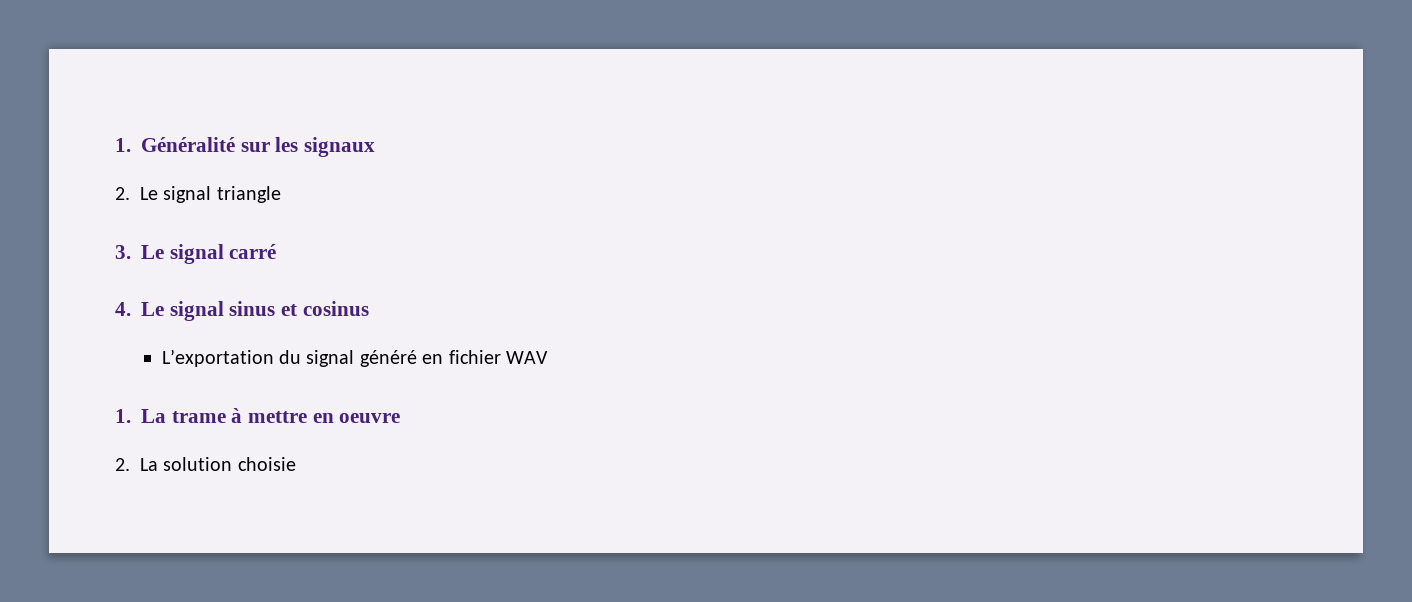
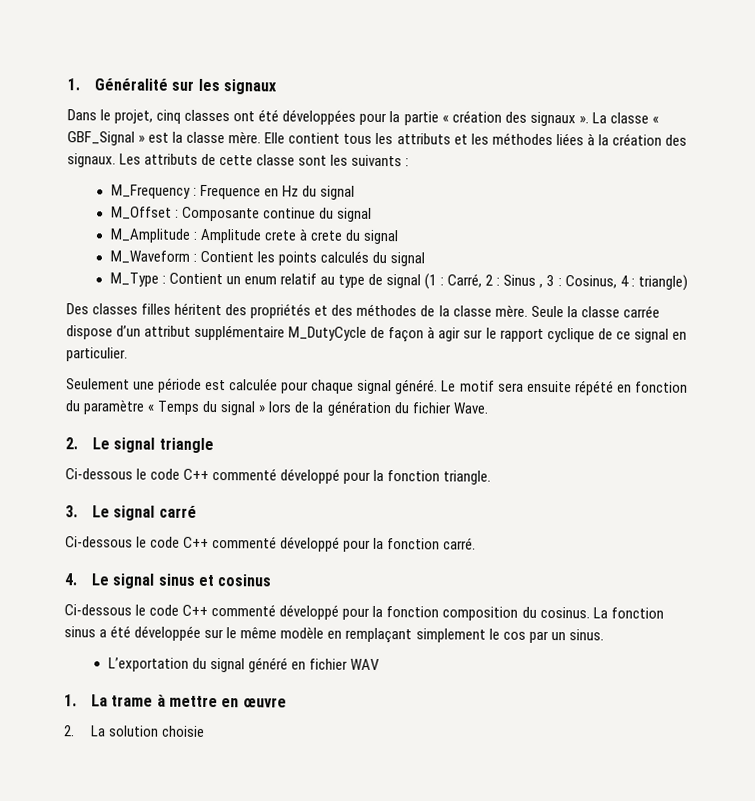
[115,186,281,203] [115,244,277,264] 2. Le signal triangle // 3. Le signal carré -> [67,109,659,127] [67,131,687,146] [67,153,410,168] [110,184,355,200] [110,206,372,222] [109,228,399,245] [109,250,425,267] [109,272,688,291] [66,302,660,319] [66,324,687,343] [66,347,128,362] [66,377,688,396] [65,399,488,417] [65,437,214,454] [65,468,492,485] [65,505,197,521] [65,536,477,552] Dans le projet, cinq classes ont été développées pour la partie « création des signaux ». La classe « GBF_Signal » est la classe mère. Elle contient tous les attributs et les méthodes liées à la création des signaux. Les attributs de cette classe sont les suivants : // M_Frequency : Frequence en Hz du signal // M_Offset : Composante continue du signal // M_Amplitude : Amplitude crete à crete du signal // M_Waveform : Contient les points calculés du signal // M_Type : Contient un enum relatif au type de signal (1 : Carré, 2 : Sinus , 3 : Cosinus, 4 : triangle) // Des classes filles héritent des propriétés et des méthodes de la classe mère. Seule la classe carrée dispose d’un attribut supplémentaire M_DutyCycle de façon à agir sur le rapport cyclique de ce signal en particulier. // Seulement une période est calculée pour chaque signal généré. Le motif sera ensuite répété en fonction du paramètre « Temps du signal » lors de la génération du fichier Wave. // 2. Le signal triangle // Ci-dessous le code C++ commenté développé pour la fonction triangle. // 3. Le signal carré // Ci-dessous le code C++ commenté développé pour la fonction carré.
(369, 308) none -> [64,604,664,621] [64,625,604,644] // Ci-dessous le code C++ commenté développé pour la fonction composition du cosinus. La fonction sinus a été développée sur le même modèle en remplaçant simplement le cos par un sinus.
[339,413,401,423] oeuvre -> [242,697,287,708] œuvre

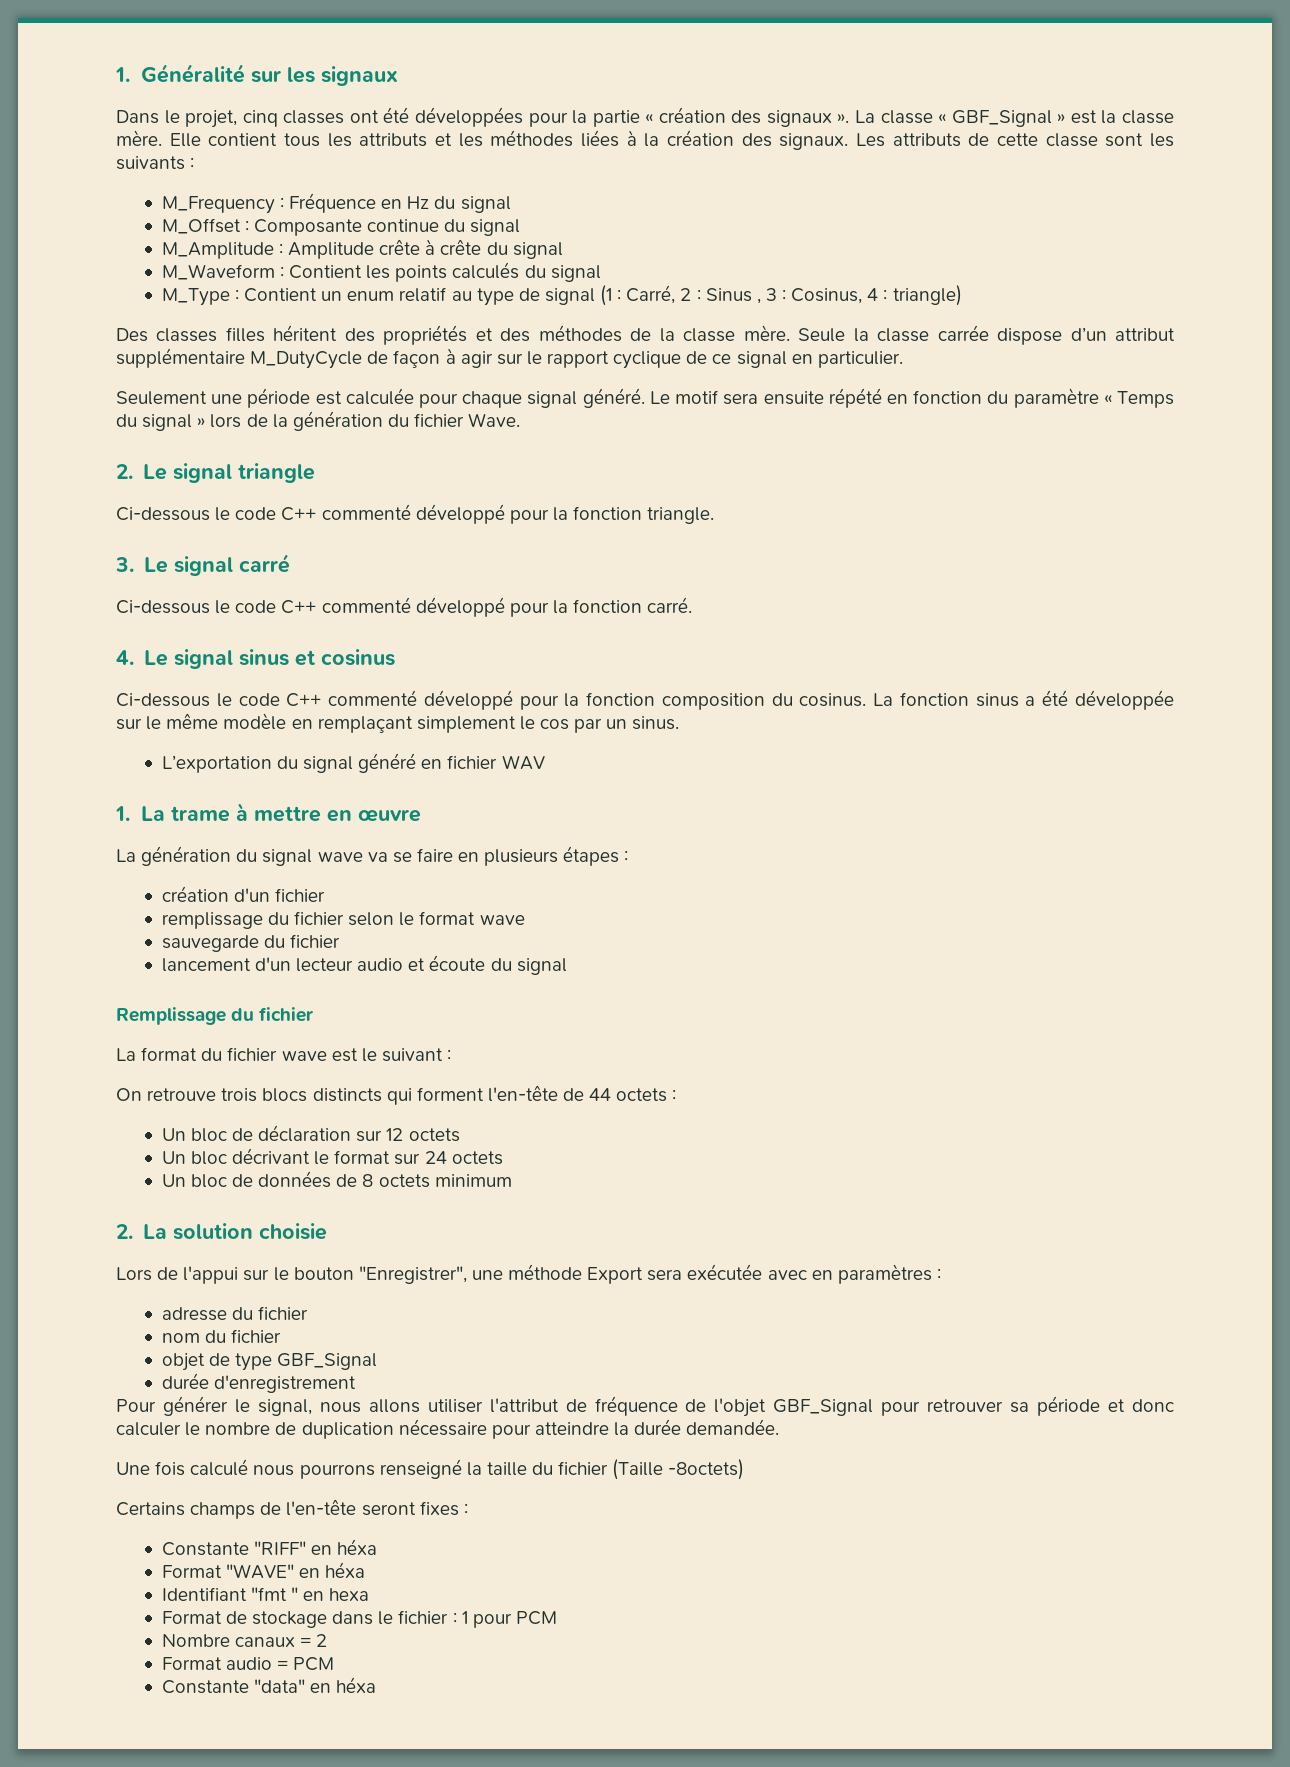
[199,184,261,200] Frequence -> [289,193,377,213] Fréquence
[263,228,343,241] crete à crete -> [379,239,482,255] crête à crête
[64,725,206,737] 2. La solution choisie -> [116,846,629,866] [161,886,326,902] [161,911,525,929] [161,934,341,952] [161,955,567,975] [116,1007,314,1025] [116,1047,452,1062] [116,1085,677,1105] [161,1125,460,1142] [161,1148,503,1165] [161,1171,512,1188] [116,1223,327,1240] [116,1264,941,1284] [161,1306,309,1321] [161,1329,282,1343] [161,1353,378,1371] [161,1373,356,1393] [116,1396,1174,1417] [116,1419,780,1439] [116,1459,745,1480] [116,1499,468,1519] [161,1539,378,1556] [161,1562,366,1579] [161,1587,370,1601] [161,1610,557,1628] [161,1634,328,1647] [161,1657,335,1671] [161,1677,377,1694] La génération du signal wave va se faire en plusieurs étapes : // création d'un fichier // remplissage du fichier selon le format wave // sauvegarde du fichier // lancement d'un lecteur audio et écoute du signal // Remplissage du fichier // La format du fichier wave est le suivant : // On retrouve trois blocs distincts qui forment l'en-tête de 44 octets : // Un bloc de déclaration sur 12 octets // Un bloc décrivant le format sur 24 octets // Un bloc de données de 8 octets minimum // 2. La solution choisie // Lors de l'appui sur le bouton "Enregistrer", une méthode Export sera exécutée avec en paramètres : // adresse du fichier // nom du fichier // objet de type GBF_Signal // durée d'enregistrement // Pour générer le signal, nous allons utiliser l'attribut de fréquence de l'objet GBF_Signal pour retrouver sa période et donc calculer le nombre de duplication nécessaire pour atteindre la durée demandée. // Une fois calculé nous pourrons renseigné la taille du fichier (Taille -8octets) // Certains champs de l'en-tête seront fixes : // Constante "RIFF" en héxa // Format "WAVE" en héxa // Identifiant "fmt " en hexa // Format de stockage dans le fichier : 1 pour PCM // Nombre canaux = 2 // Format audio = PCM // Constante "data" en héxa

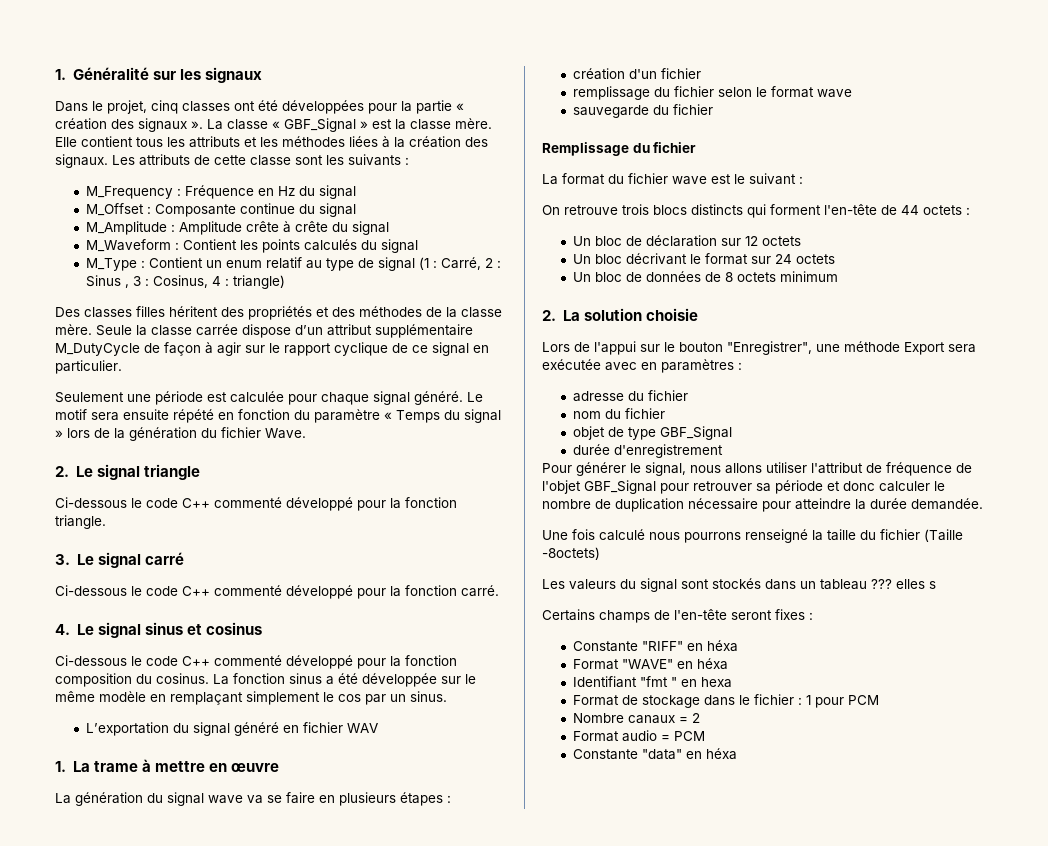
[161,955,567,975] // lancement d'un lecteur audio et écoute du signal -> (713, 109) none
(745, 1469) none -> [542,578,936,592] // Les valeurs du signal sont stockés dans un tableau ??? elles s

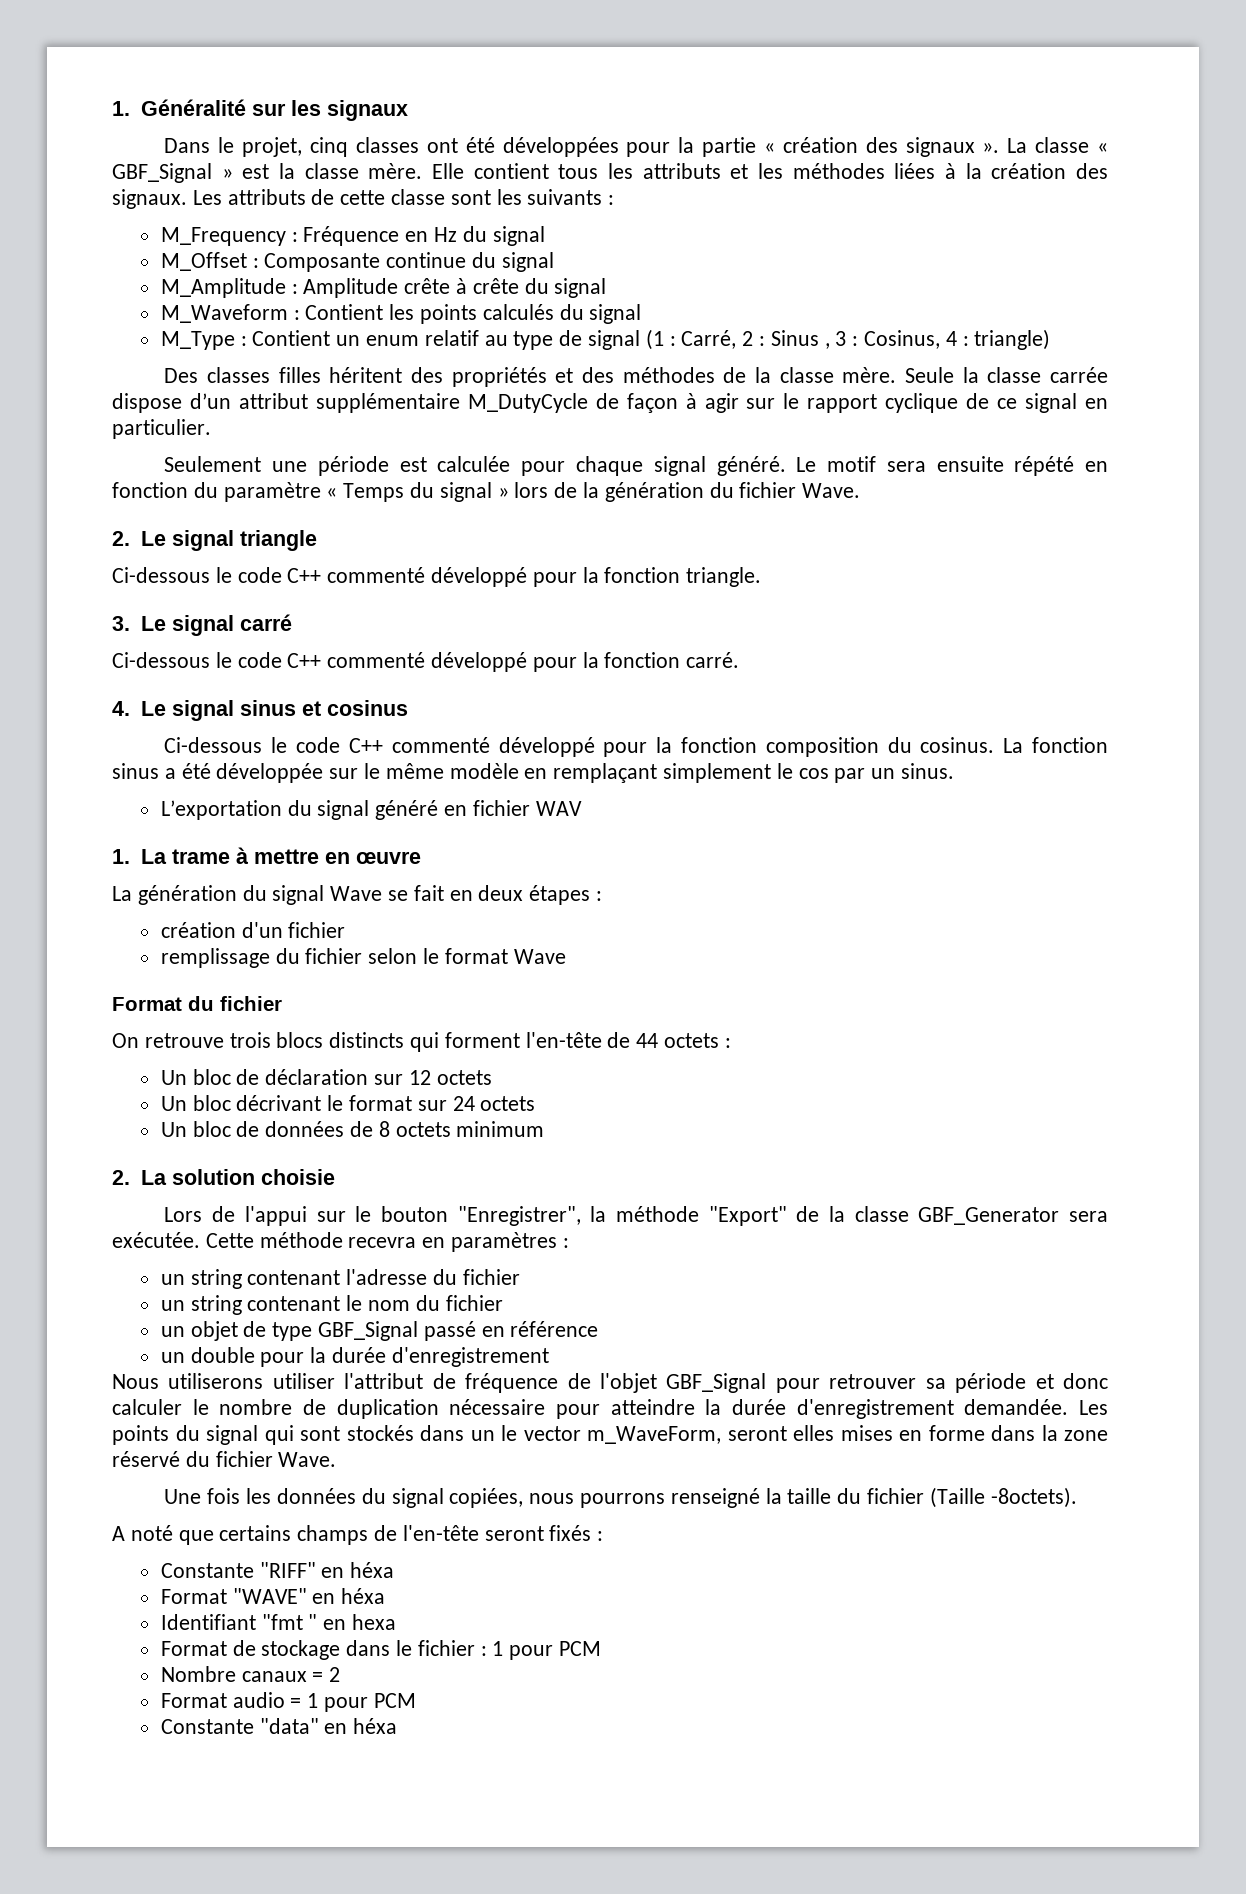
[208,792,396,806] wave va se faire en plusieurs -> [330,885,524,901] Wave se fait en deux
[816,89,852,98] [572,104,713,118] [542,142,697,156] [542,173,803,185] wave // sauvegarde du fichier // Remplissage du fichier // La format du fichier wave est le suivant : -> [513,949,566,964] [112,996,282,1011] Wave // Format du fichier
[816,341,976,355] [542,359,742,373] [572,390,688,402] une méthode Export sera exécutée avec en paramètres : // adresse du fichier // -> [590,1206,1108,1226] [112,1232,569,1252] [160,1269,520,1289] [160,1295,363,1315] la méthode "Export" de la classe GBF_Generator sera exécutée. Cette méthode recevra en paramètres : // un string contenant l'adresse du fichier // un string contenant le
(665, 413) none -> [160,1326,185,1337] un
[572,444,723,458] [542,462,762,476] // durée d'enregistrement // Pour générer le signal, nous allons -> [423,1321,599,1341] [160,1347,549,1367] [112,1373,264,1389] passé en référence // un double pour la durée d'enregistrement // Nous utiliserons
(907, 503) none -> [796,1399,954,1419] d'enregistrement
[542,529,645,541] // Une fois calculé -> [1079,1400,1108,1415] [112,1425,1108,1445] [112,1451,337,1467] [164,1488,524,1508] Les points du signal qui sont stockés dans un le vector m_WaveForm, seront elles mises en forme dans la zone réservé du fichier Wave. // Une fois les données du signal copiées,
[542,547,600,560] [542,578,936,592] [542,609,595,621] -8octets) // Les valeurs du signal sont stockés dans un tableau ??? elles s // Certains -> [990,1487,1077,1508] [112,1525,292,1545] -8octets). // A noté que certains
[775,609,805,620] fixes -> [549,1525,592,1541] fixés
(670, 738) none -> [307,1693,368,1712] 1 pour

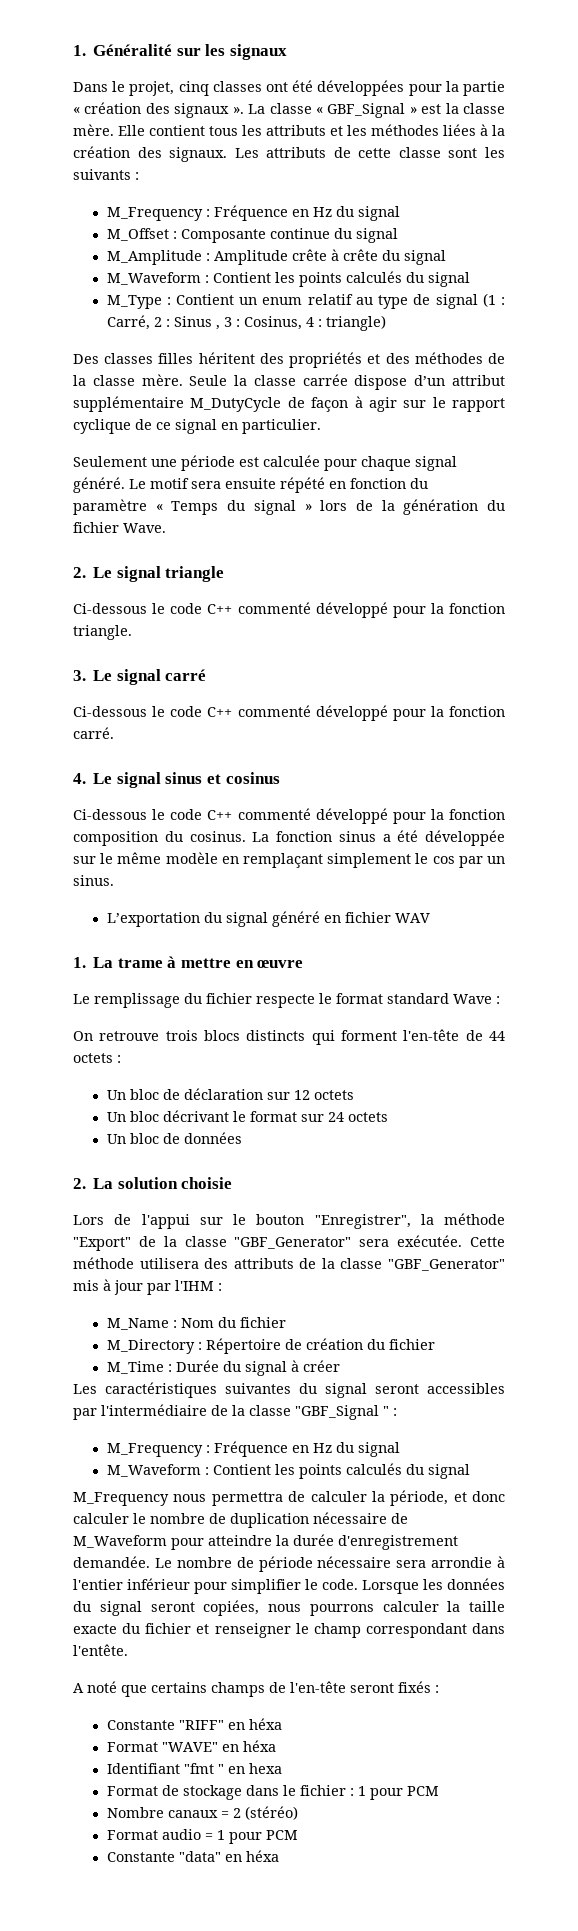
[112,885,603,905] [160,922,346,938] La génération du signal Wave se fait en deux étapes : // création d'un fichier // -> [73,994,90,1004] Le
[368,948,566,964] [112,996,282,1011] selon le format Wave // Format du fichier -> [256,993,500,1008] respecte le format standard Wave :
[349,1121,545,1137] de 8 octets minimum -> (242, 1138) none
[918,1207,1060,1225] GBF_Generator -> [234,1237,352,1249] "GBF_Generator"
[348,1232,569,1252] [160,1269,520,1289] [160,1295,503,1315] [160,1321,599,1341] [160,1347,549,1367] [112,1373,1027,1393] recevra en paramètres : // un string contenant l'adresse du fichier // un string contenant le nom du fichier // un objet de type GBF_Signal passé en référence // un double pour la durée d'enregistrement // Nous utiliserons utiliser l'attribut de fréquence de l'objet GBF_Signal pour retrouver sa période -> [139,1258,505,1271] [73,1279,222,1295] [106,1317,286,1330] [106,1338,435,1354] [106,1360,340,1376] [73,1382,505,1398] [73,1404,397,1420] [106,1441,400,1457] [106,1463,470,1479] [73,1490,449,1506] utilisera des attributs de la classe "GBF_Generator" mis à jour par l'IHM : // M_Name : Nom du fichier // M_Directory : Répertoire de création du fichier // M_Time : Durée du signal à créer // Les caractéristiques suivantes du signal seront accessibles par l'intermédiaire de la classe "GBF_Signal " : // M_Frequency : Fréquence en Hz du signal // M_Waveform : Contient les points calculés du signal // M_Frequency nous permettra de calculer la période,
(546, 1407) none -> [391,1513,408,1524] [73,1535,167,1548] de M_Waveform
[1079,1400,1108,1415] [112,1425,1108,1445] [112,1451,337,1467] [164,1488,241,1504] Les points du signal qui sont stockés dans un le vector m_WaveForm, seront elles mises en forme dans la zone réservé du fichier Wave. // Une fois -> [154,1556,505,1572] [73,1578,419,1594] Le nombre de période nécessaire sera arrondie à l'entier inférieur pour simplifier le code. Lorsque
(444, 1498) none -> [150,1602,195,1612] seront
[670,1488,760,1508] renseigné -> [382,1601,439,1612] calculer
[837,1487,1077,1508] du fichier (Taille -8octets). -> [73,1623,505,1638] [73,1644,128,1656] exacte du fichier et renseigner le champ correspondant dans l'entête.
(341, 1674) none -> [244,1806,298,1820] (stéréo)

